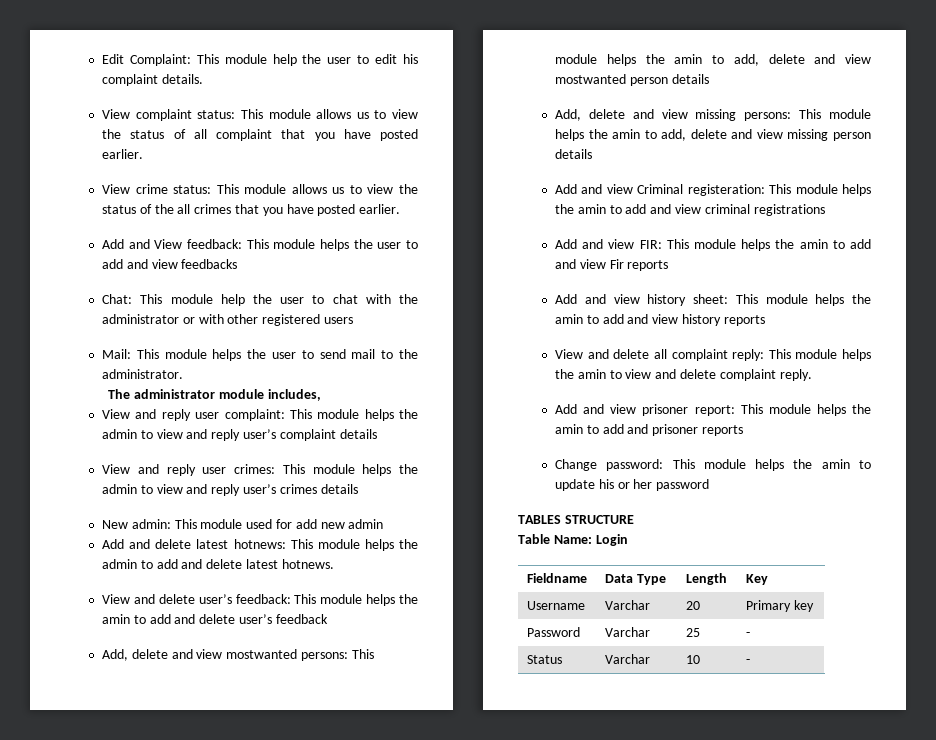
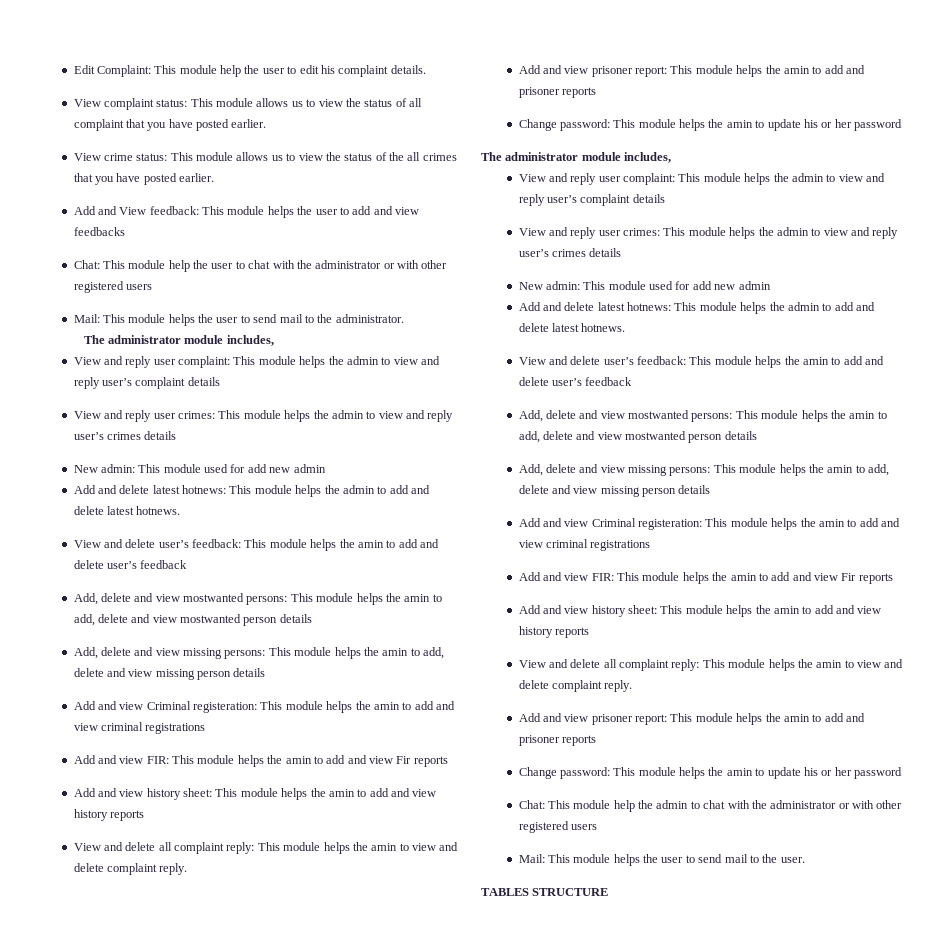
[518,515,634,524] [518,534,628,546] [526,573,587,583] [604,574,666,585] [685,573,727,585] [745,574,768,585] [526,601,585,610] [604,600,650,610] [685,601,700,610] [745,600,814,612] [526,627,580,637] [604,627,650,637] [685,628,700,637] [745,632,750,637] [526,655,562,664] [604,654,650,664] [685,655,700,664] [745,659,750,664] TABLES STRUCTURE // Table Name: Login // Fieldname | Data Type | Length | Key // Username | Varchar | 20 | Primary key // Password | Varchar | 25 | - // Status | Varchar | 10 | - -> [481,152,672,163] [518,173,886,185] [518,194,665,206] [518,227,899,239] [518,248,622,257] [518,281,771,290] [518,302,876,314] [518,323,626,332] [518,356,885,368] [518,377,633,386] [518,410,887,422] [518,431,757,443] [518,464,890,476] [518,485,711,497] [518,518,901,530] [518,539,651,551] [518,572,893,584] [518,605,882,617] [518,626,589,638] [518,659,904,671] [518,680,633,692] [518,713,866,725] [518,735,596,746] [518,767,903,779] [518,800,903,812] [518,821,597,833] [518,854,805,866] [481,888,609,896] The administrator module includes, // View and reply user complaint: This module helps the admin to view and reply user’s complaint details // View and reply user crimes: This module helps the admin to view and reply user’s crimes details // New admin: This module used for add new admin // Add and delete latest hotnews: This module helps the admin to add and delete latest hotnews. // View and delete user’s feedback: This module helps the amin to add and delete user’s feedback // Add, delete and view mostwanted persons: This module helps the amin to add, delete and view mostwanted person details // Add, delete and view missing persons: This module helps the amin to add, delete and view missing person details // Add and view Criminal registeration: This module helps the amin to add and view criminal registrations // Add and view FIR: This module helps the amin to add and view Fir reports // Add and view history sheet: This module helps the amin to add and view history reports // View and delete all complaint reply: This module helps the amin to view and delete complaint reply. // Add and view prisoner report: This module helps the amin to add and prisoner reports // Change password: This module helps the amin to update his or her password // Chat: This module help the admin to chat with the administrator or with other registered users // Mail: This module helps the user to send mail to the user. // TABLES STRUCTURE

